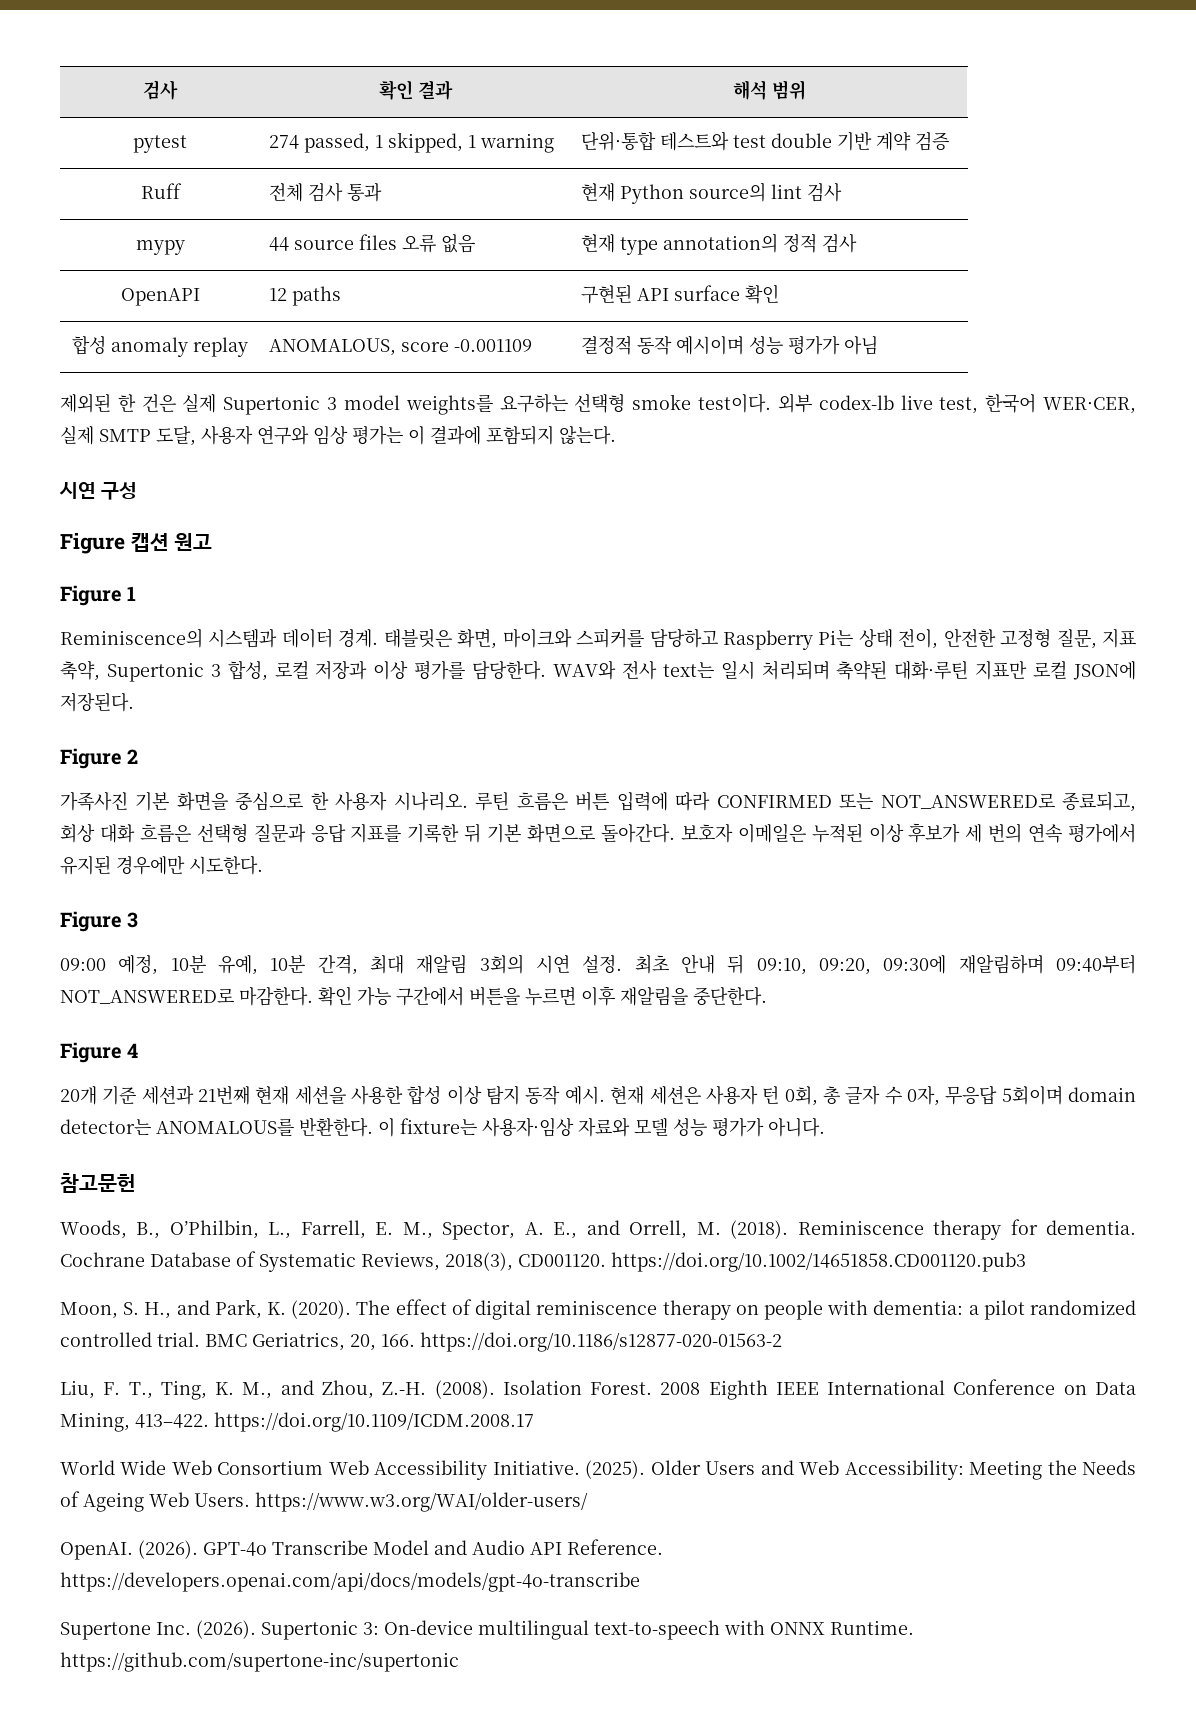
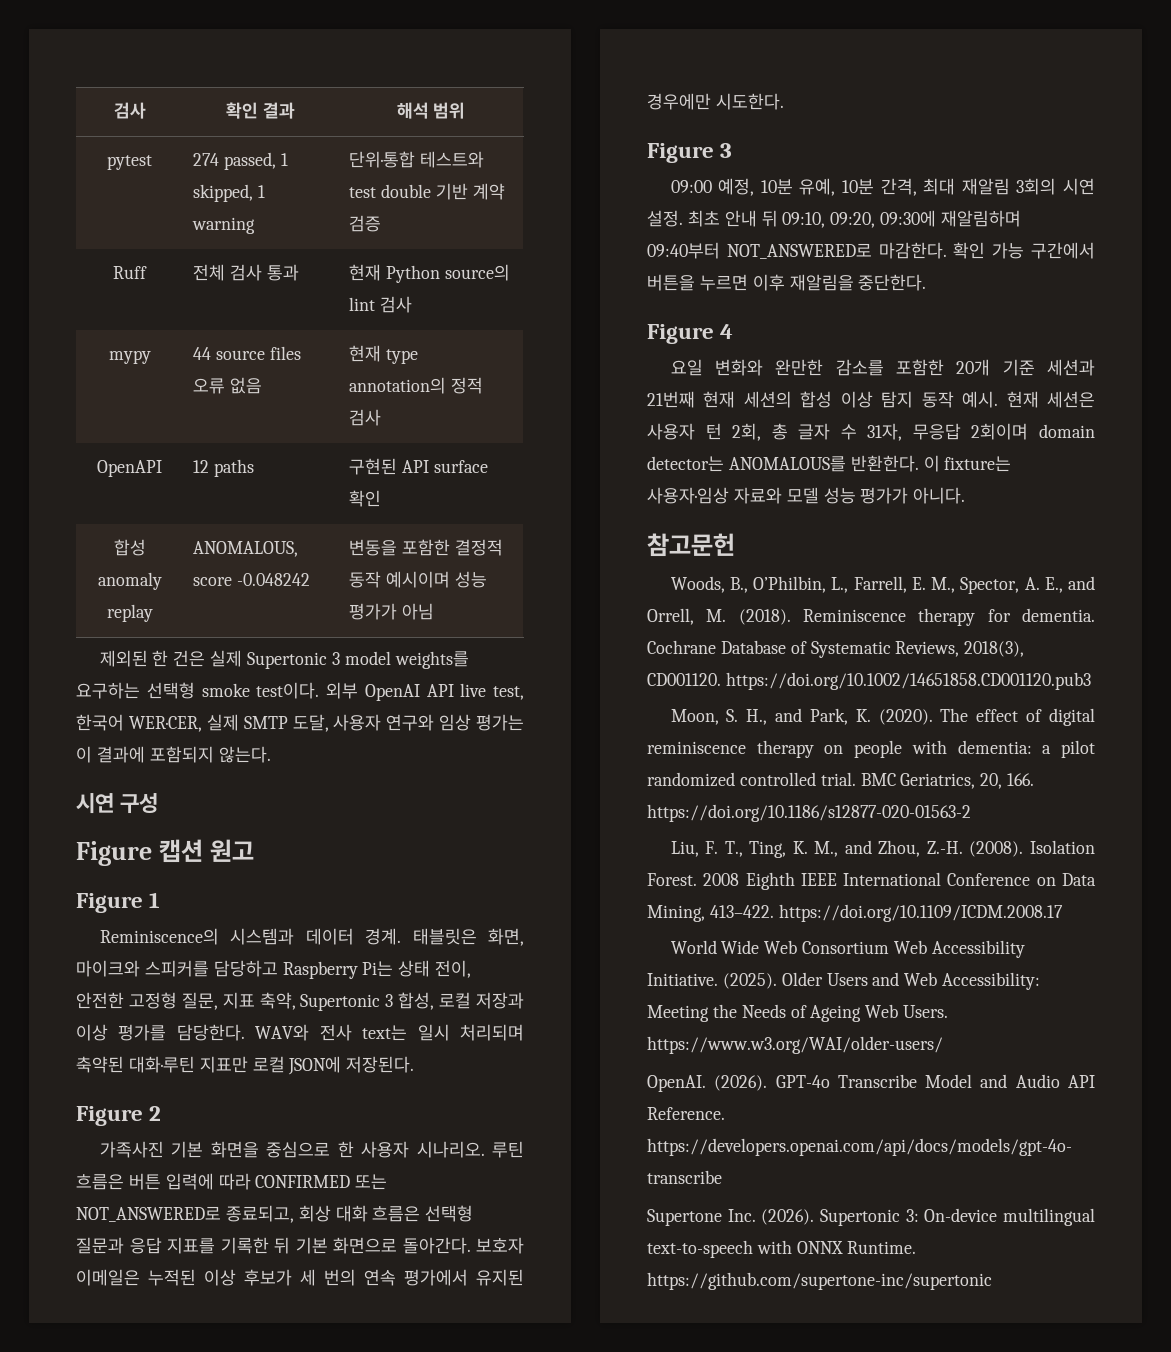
[453,339,532,352] -0.001109 | -> [237,573,311,586] [349,539,451,556] -0.048242 | 변동을 포함한
[818,395,894,410] codex-lb -> [364,684,454,701] OpenAI API
(139, 1050) none -> [670,359,944,376] 요일 변화와 완만한 감소를 포함한
[294,1086,404,1105] 세션을 사용한 -> [743,391,792,408] 세션의
[784,1086,818,1106] 0회, -> [732,423,762,441] 2회,
[906,1085,1063,1106] 0자, 무응답 5회이며 -> [867,423,1029,441] 31자, 무응답 2회이며

